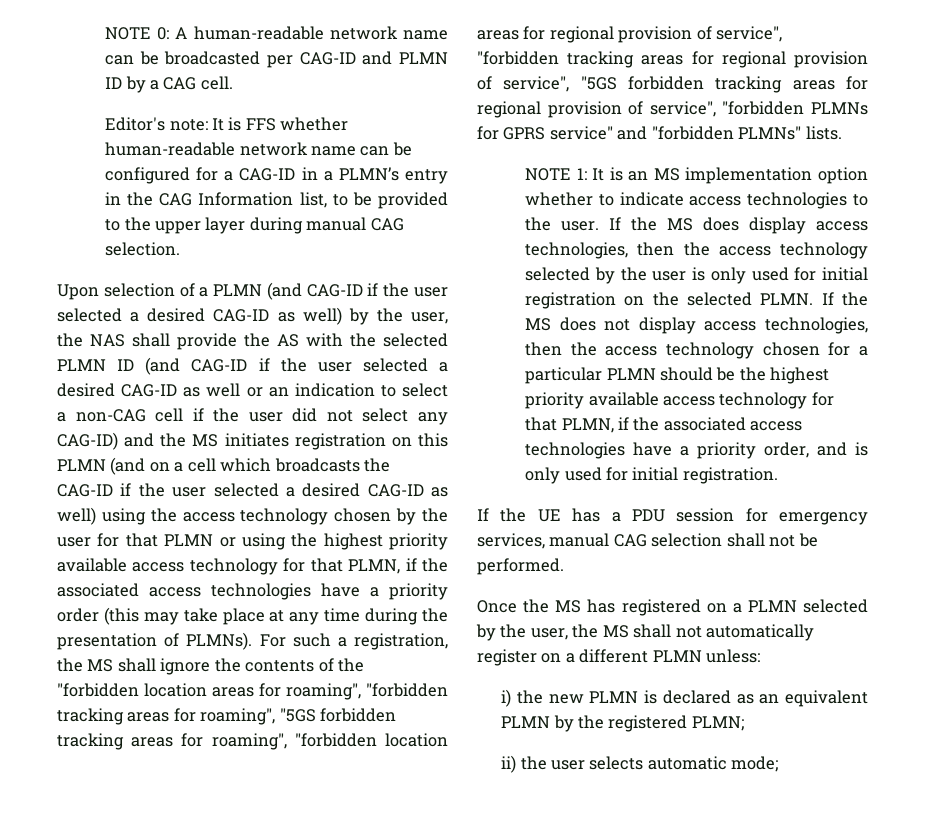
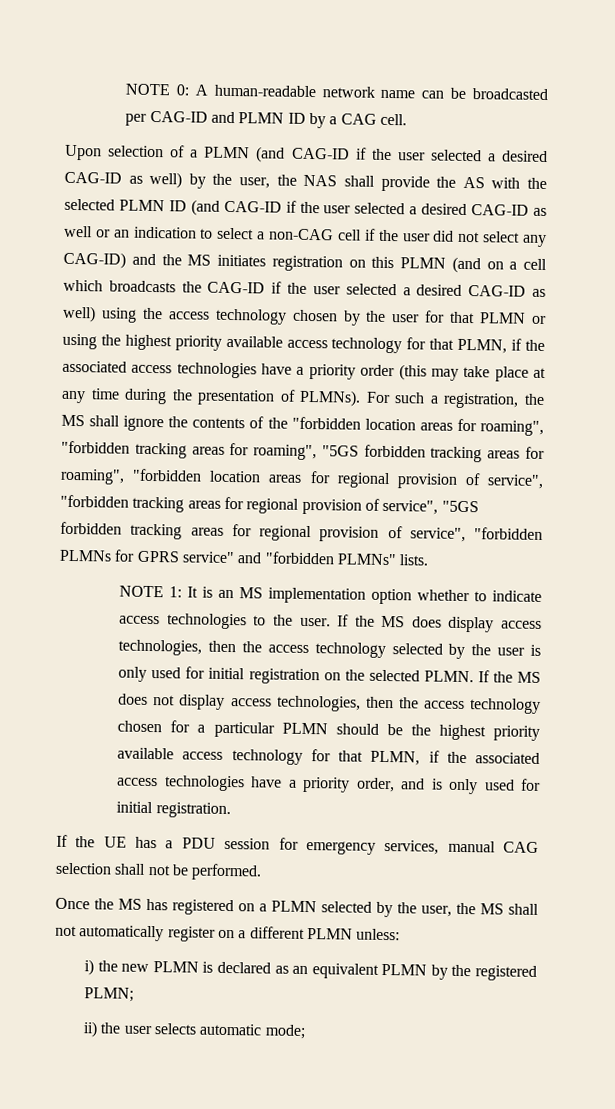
[105,117,349,131] [105,142,412,156] [105,167,448,184] [105,192,448,209] [105,217,404,234] [105,242,181,256] // Editor's note: It is FFS whether human-readable network name can be configured for a CAG-ID in a PLMN’s entry in the CAG Information list, to be provided to the upper layer during manual CAG selection. -> (407, 119) none

